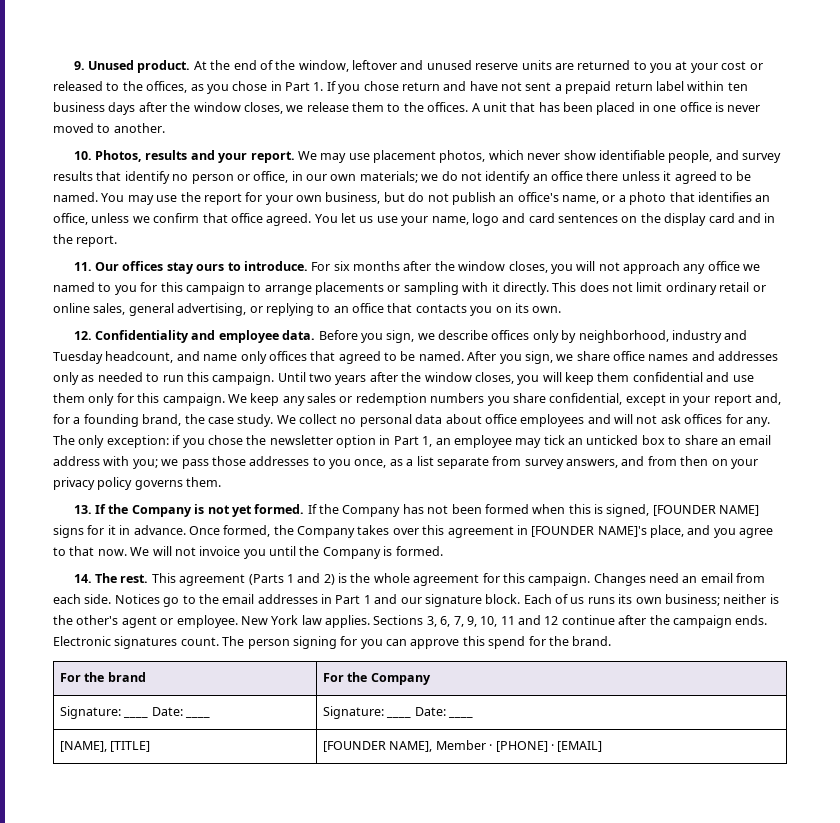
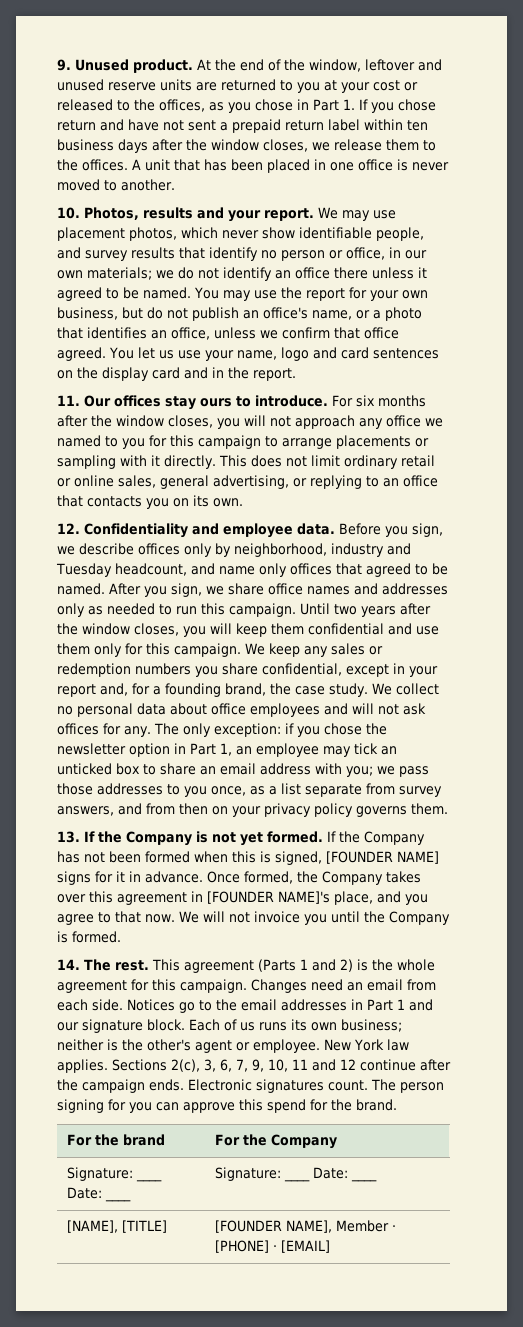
(424, 620) none -> [171,1059,200,1072] 2(c),

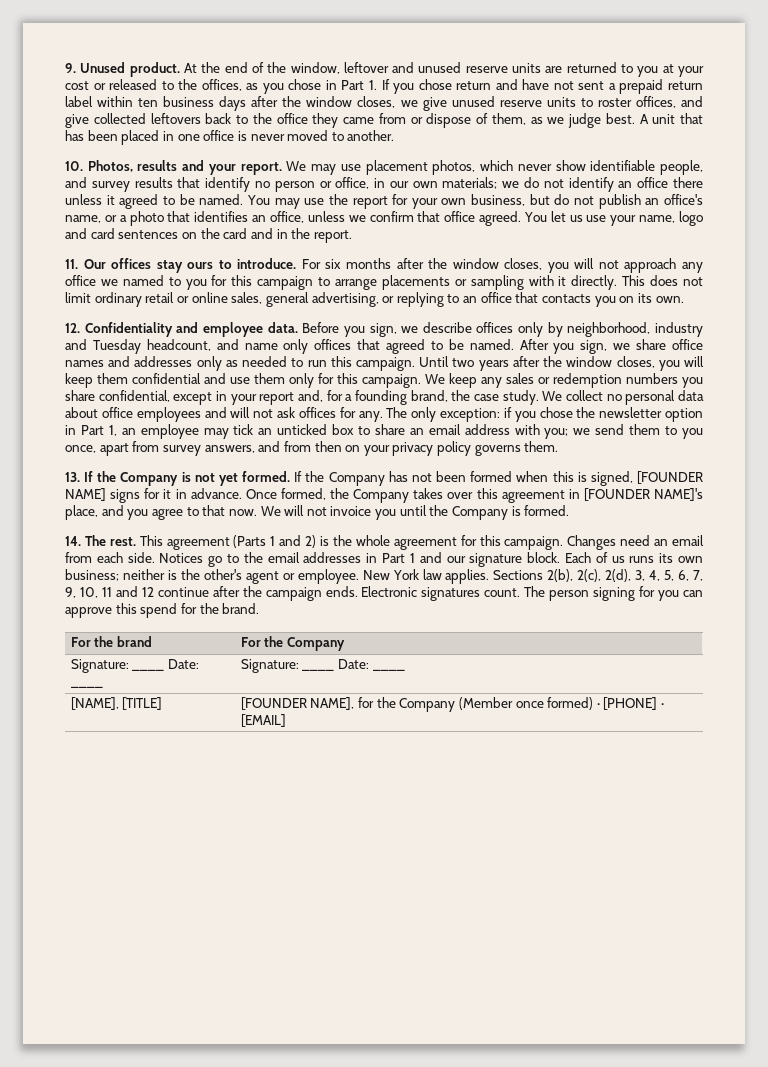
[334,139,436,151] [57,159,128,171] release them to the offices. -> [422,96,703,111] [65,113,635,128] give unused reserve units to roster offices, and give collected leftovers back to the office they came from or dispose of them, as we judge best.
[102,367,149,381] display -> (220, 233) none
[399,766,429,777] [57,783,362,797] pass those addresses to you once, as a list separate -> [595,424,704,439] [65,443,129,456] send them to you once, apart
[171,1059,216,1072] 2(c), 3, -> [547,569,675,582] 2(b), 2(c), 2(d), 3, 4, 5,
[335,1220,389,1232] Member -> [357,697,594,712] for the Company (Member once formed)

